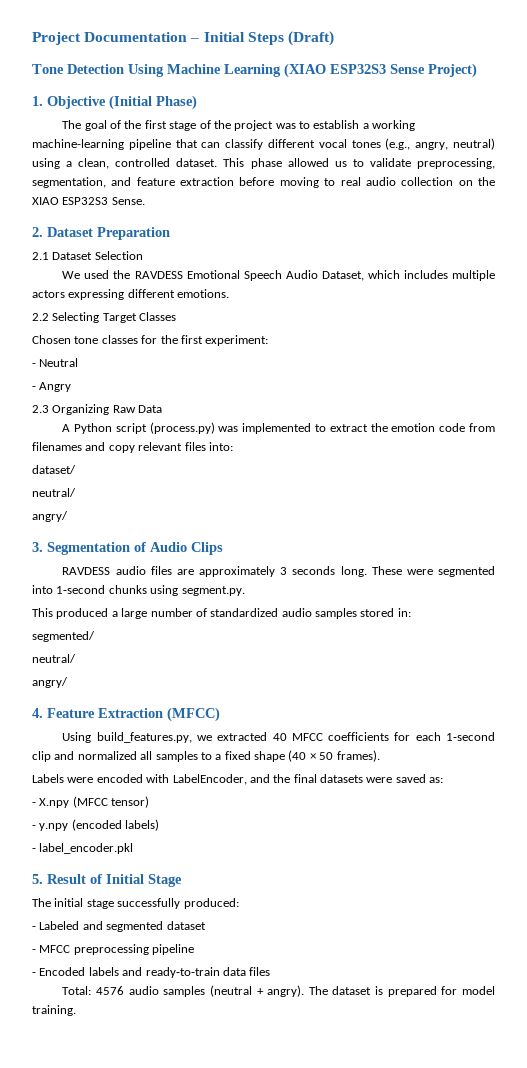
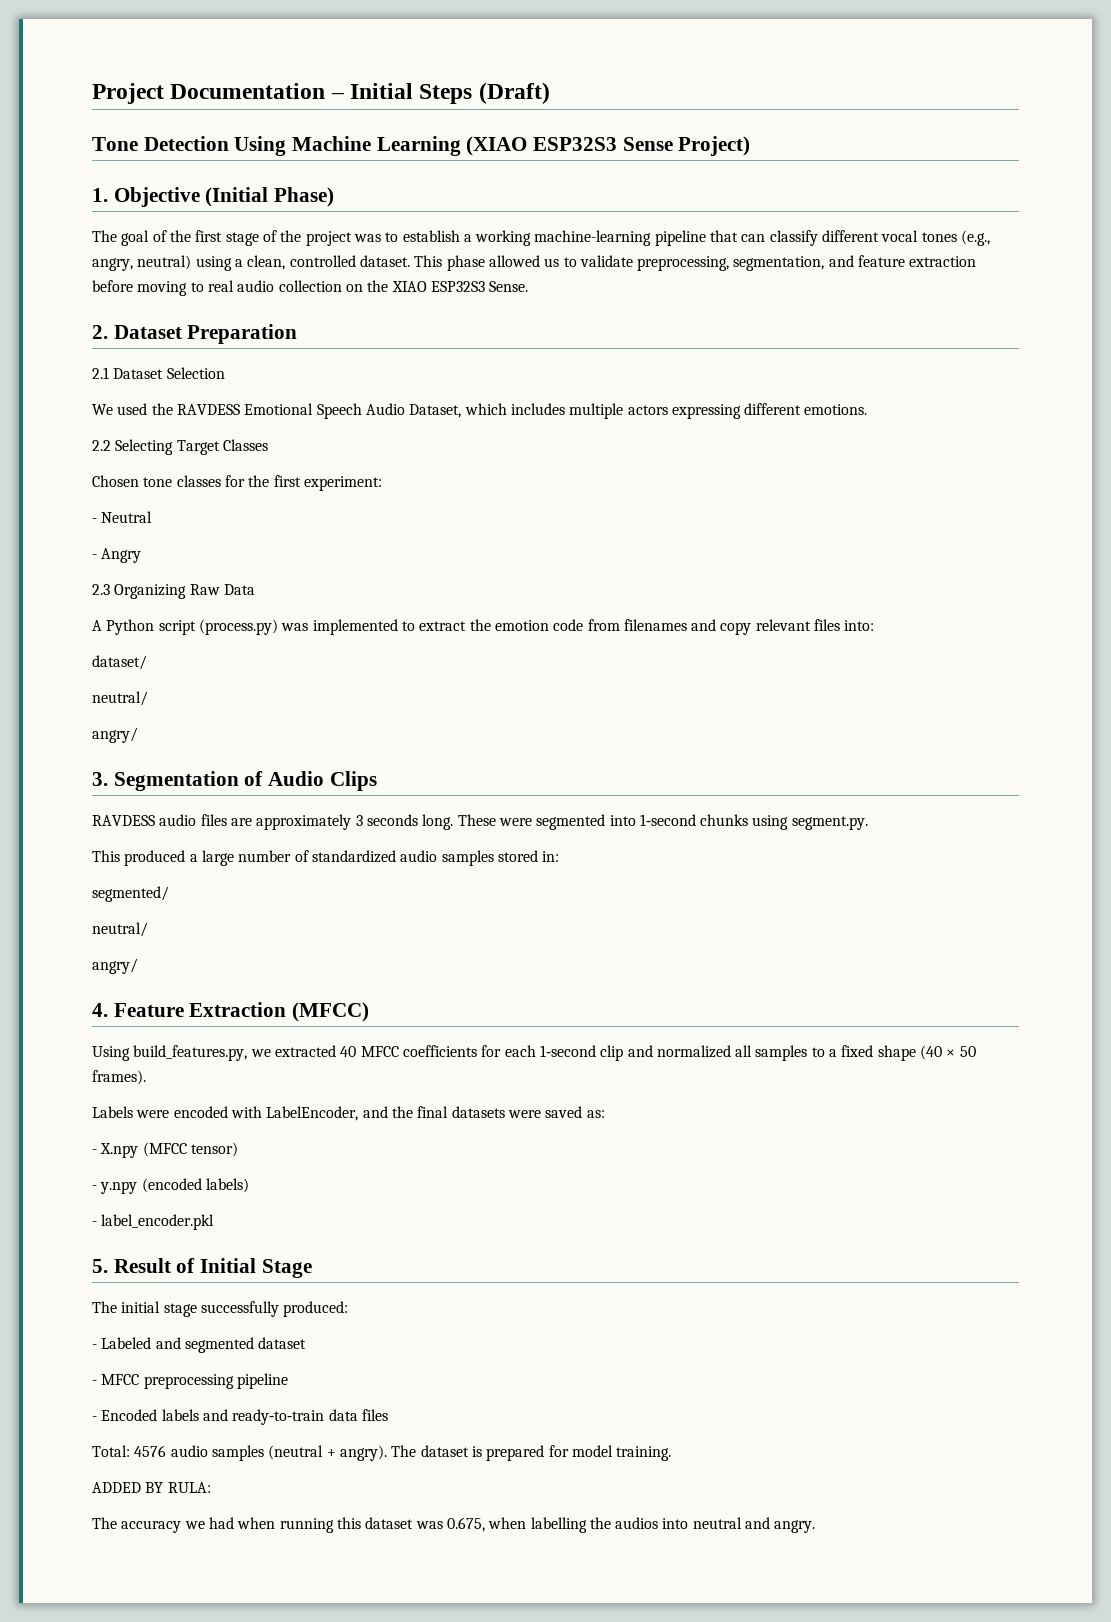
(76, 1010) none -> [92,1482,211,1493] [92,1517,816,1533] // ADDED BY RULA: // The accuracy we had when running this dataset was 0.675, when labelling the audios into neutral and angry.

